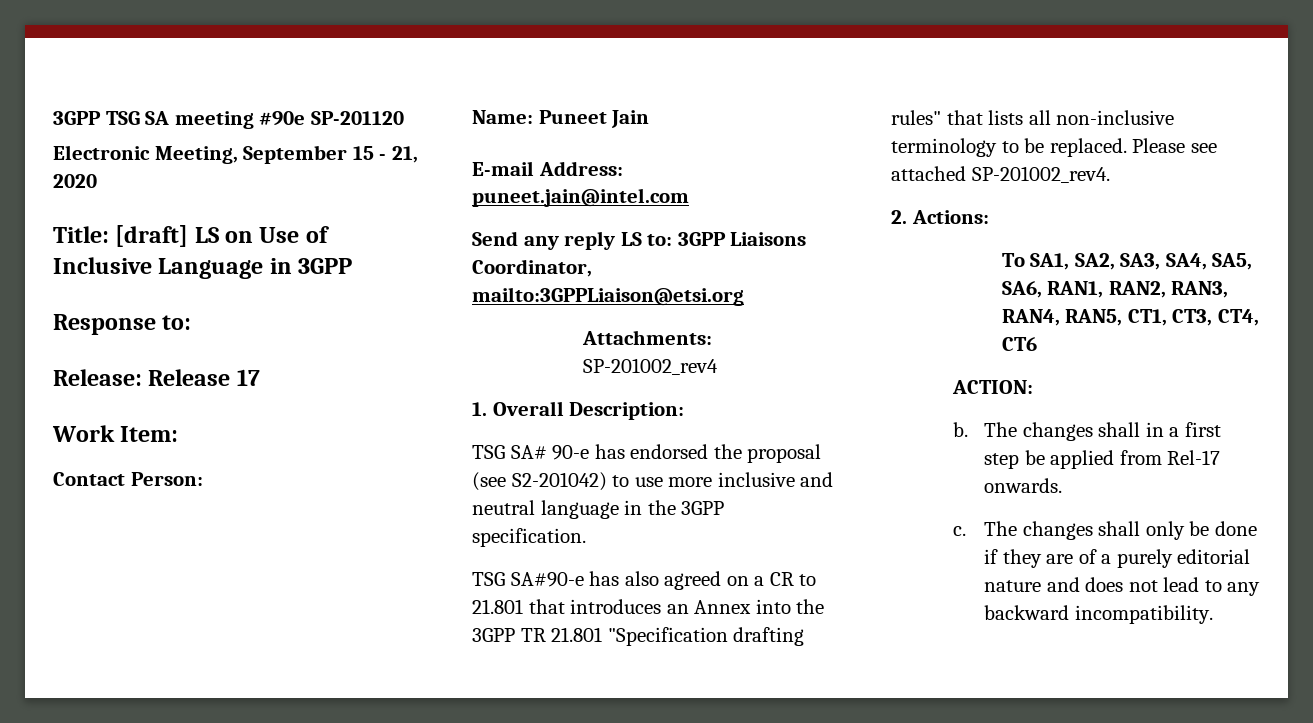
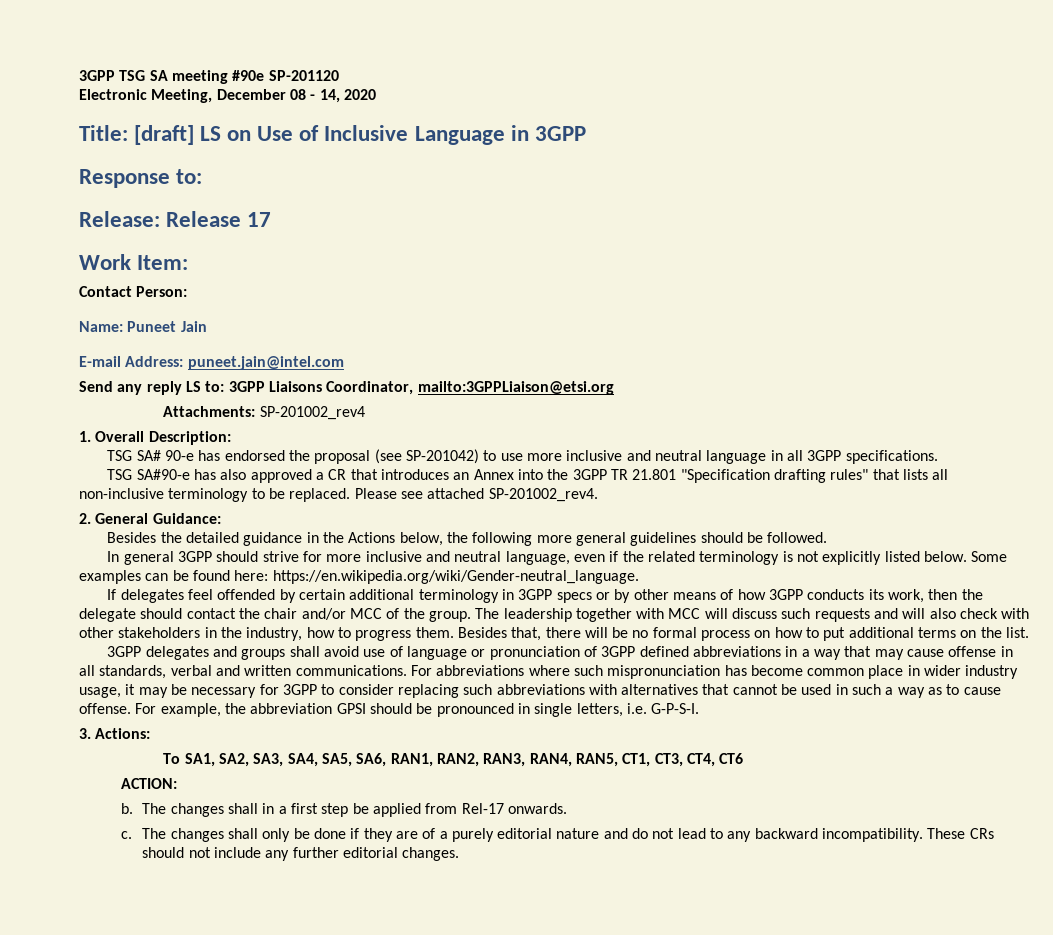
[243,145,418,164] September 15 - 21, -> [216,89,340,103] December 08 - 14,
[511,472,607,491] S2-201042) -> [406,449,480,464] SP-201042)
[647,500,725,515] [472,528,586,547] the 3GPP specification. -> [786,450,938,464] all 3GPP specifications.
[664,571,817,590] [472,599,523,614] agreed on a CR to 21.801 -> [250,469,347,483] approved a CR
(907, 217) none -> [95,513,221,524] [107,532,828,546] [107,551,1008,565] [79,570,639,584] [107,589,983,603] [79,608,1030,622] [79,627,1030,641] [107,646,1013,660] [79,665,1019,679] [79,684,1001,698] [79,703,700,717] [79,728,91,739] General Guidance: // Besides the detailed guidance in the Actions below, the following more general guidelines should be followed. // In general 3GPP should strive for more inclusive and neutral language, even if the related terminology is not explicitly listed below. Some examples can be found here: https://en.wikipedia.org/wiki/Gender-neutral_language. // If delegates feel offended by certain additional terminology in 3GPP specs or by other means of how 3GPP conducts its work, then the delegate should contact the chair and/or MCC of the group. The leadership together with MCC will discuss such requests and will also check with other stakeholders in the industry, how to progress them. Besides that, there will be no formal process on how to put additional terms on the list. // 3GPP delegates and groups shall avoid use of language or pronunciation of 3GPP defined abbreviations in a way that may cause offense in all standards, verbal and written communications. For abbreviations where such mispronunciation has become common place in wider industry usage, it may be necessary for 3GPP to consider replacing such abbreviations with alternatives that cannot be used in such a way as to cause offense. For example, the abbreviation GPSI should be pronounced in single letters, i.e. G-P-S-I. // 3.
[1085,577,1124,592] does -> [632,828,649,839] do
(1213, 614) none -> [927,828,994,839] [142,847,460,861] These CRs should not include any further editorial changes.

